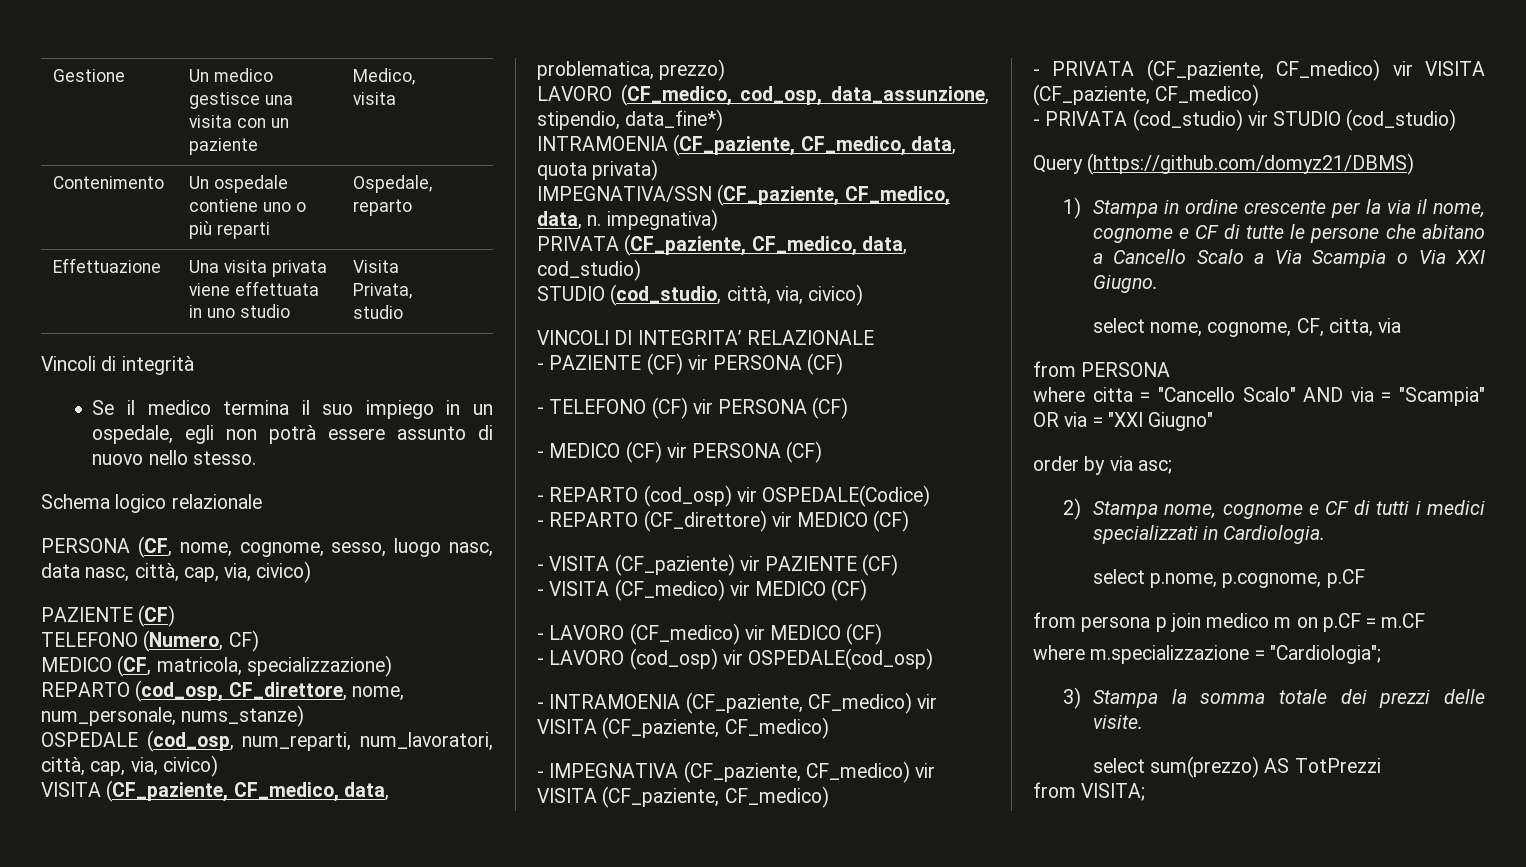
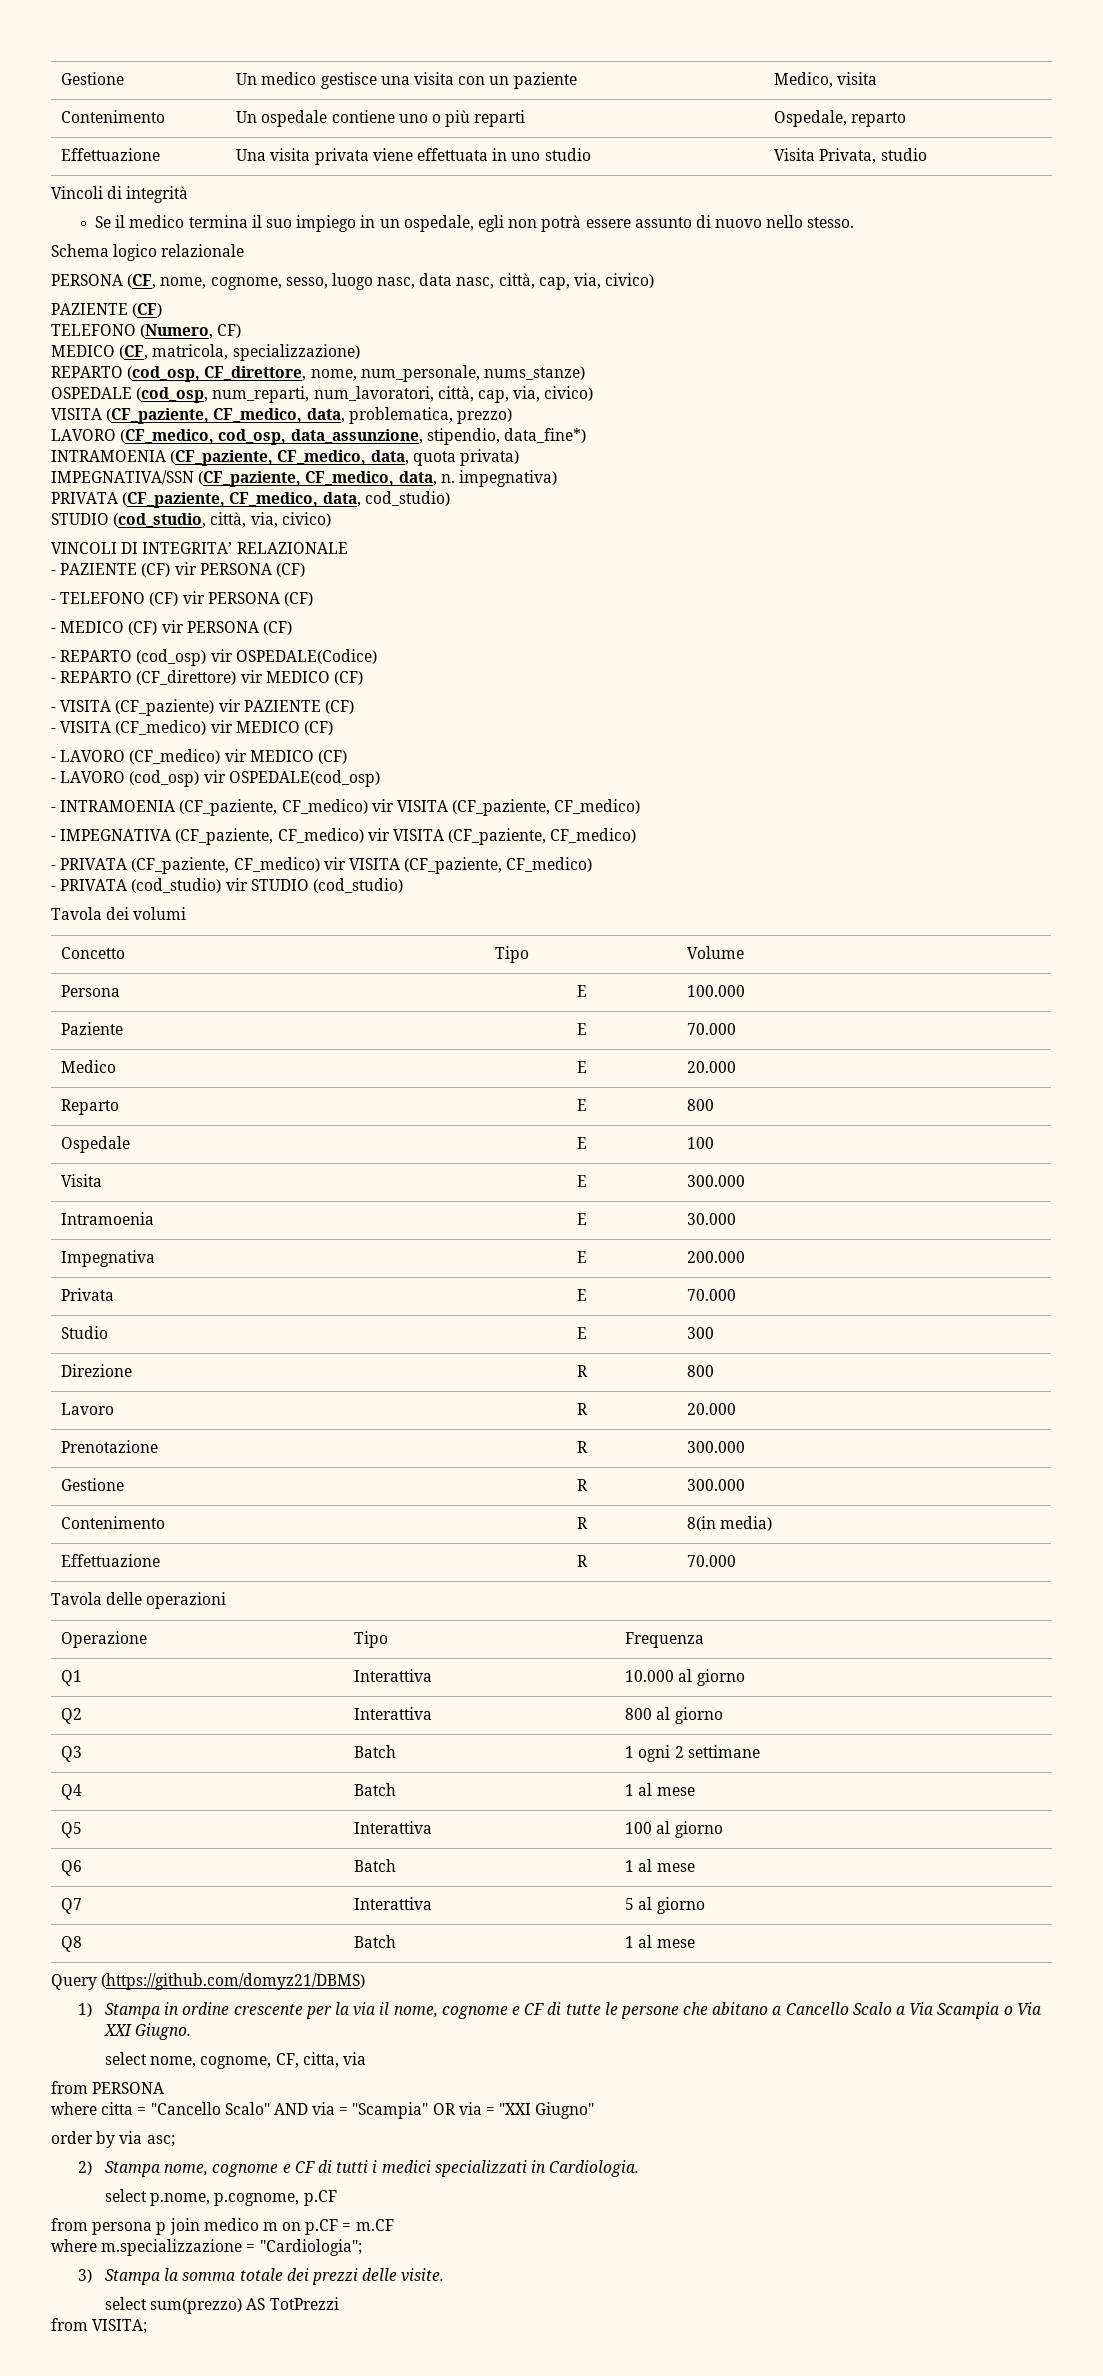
(1457, 120) none -> [51,907,187,920] [61,947,126,959] [495,946,530,963] [687,946,745,959] [61,985,121,997] [576,985,587,997] [687,985,746,997] [61,1022,124,1035] [576,1023,587,1035] [687,1023,737,1035] [61,1060,117,1073] [576,1061,587,1073] [687,1061,737,1073] [61,1099,120,1115] [576,1099,587,1111] [687,1099,715,1111] [61,1136,131,1153] [576,1137,587,1149] [687,1137,715,1149] [61,1174,103,1187] [576,1175,587,1187] [687,1175,746,1187] [61,1212,155,1225] [576,1213,587,1225] [687,1213,737,1225] [61,1250,156,1267] [576,1251,587,1263] [687,1251,746,1263] [61,1288,115,1301] [576,1289,587,1301] [687,1289,737,1301] [61,1326,109,1339] [576,1327,587,1339] [687,1327,715,1339] [61,1364,133,1377] [576,1365,588,1377] [687,1365,715,1377] [61,1403,115,1415] [576,1403,588,1415] [687,1403,737,1415] [61,1440,159,1453] [576,1441,588,1453] [687,1441,746,1453] [61,1478,125,1491] [576,1479,588,1491] [687,1479,746,1491] [61,1516,166,1529] [576,1517,588,1529] [687,1516,773,1531] [61,1554,161,1567] [576,1555,588,1567] [687,1555,737,1567] [51,1592,227,1609] [61,1631,148,1648] [354,1631,389,1648] [625,1632,705,1648] [61,1670,83,1686] [354,1669,433,1682] [625,1669,745,1686] [61,1708,83,1724] [354,1707,433,1720] [625,1707,723,1724] [61,1746,83,1762] [354,1745,397,1758] [625,1745,760,1762] [61,1784,83,1800] [354,1783,397,1796] [625,1783,695,1796] [61,1822,83,1838] [354,1821,433,1834] [625,1821,723,1838] [61,1860,83,1876] [354,1859,397,1872] [625,1859,695,1872] [61,1898,83,1914] [354,1897,433,1910] [625,1897,705,1914] [61,1936,83,1952] [354,1935,397,1948] [625,1935,695,1948] // Tavola dei volumi // Concetto | Tipo | Volume // Persona | E | 100.000 // Paziente | E | 70.000 // Medico | E | 20.000 // Reparto | E | 800 // Ospedale | E | 100 // Visita | E | 300.000 // Intramoenia | E | 30.000 // Impegnativa | E | 200.000 // Privata | E | 70.000 // Studio | E | 300 // Direzione | R | 800 // Lavoro | R | 20.000 // Prenotazione | R | 300.000 // Gestione | R | 300.000 // Contenimento | R | 8(in media) // Effettuazione | R | 70.000 // Tavola delle operazioni // Operazione | Tipo | Frequenza // Q1 | Interattiva | 10.000 al giorno // Q2 | Interattiva | 800 al giorno // Q3 | Batch | 1 ogni 2 settimane // Q4 | Batch | 1 al mese // Q5 | Interattiva | 100 al giorno // Q6 | Batch | 1 al mese // Q7 | Interattiva | 5 al giorno // Q8 | Batch | 1 al mese

